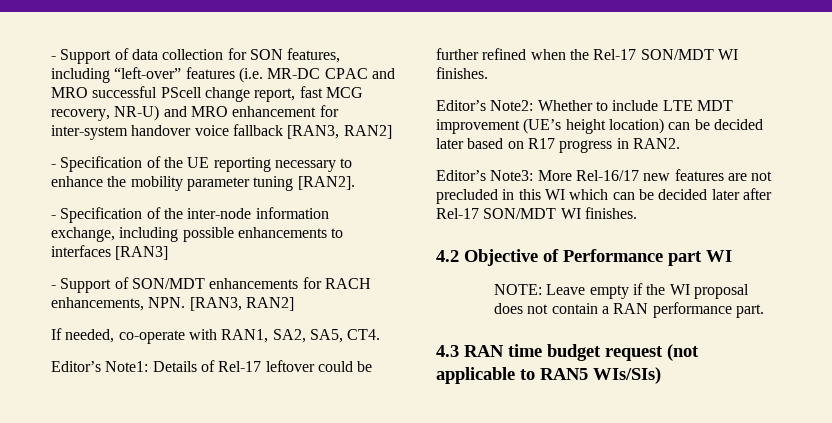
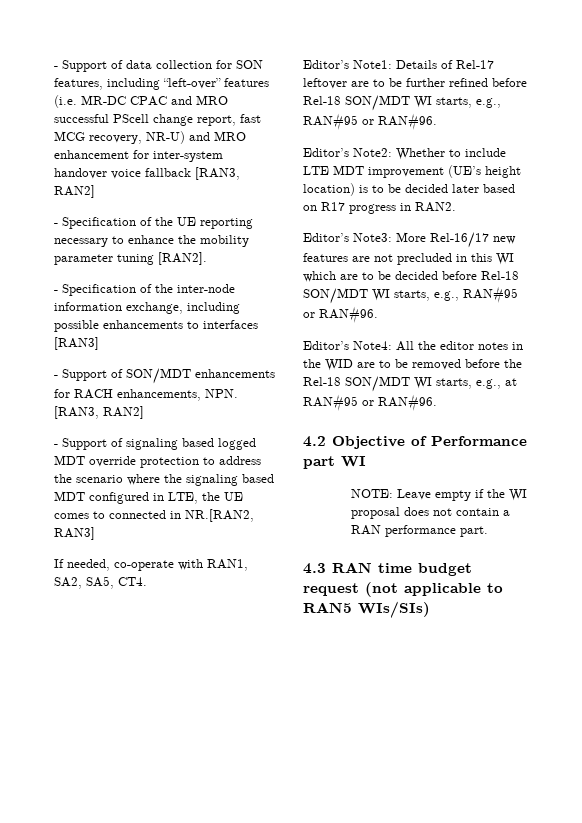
(294, 304) none -> [54,438,256,450] [54,455,261,468] [54,474,274,486] [54,491,243,504] [54,509,254,522] [54,527,95,540] // - Support of signaling based logged MDT override protection to address the scenario where the signaling based MDT configured in LTE, the UE comes to connected in NR.[RAN2, RAN3]
[317,361,353,372] could -> [351,79,385,87] are to
[530,49,738,60] [436,67,488,79] when the Rel-17 SON/MDT WI finishes. -> [492,78,527,87] [303,95,501,111] [303,113,437,130] before Rel-18 SON/MDT WI starts, e.g., RAN#95 or RAN#96.
[668,122,691,130] can -> [359,185,384,193] is to
[612,188,772,200] [436,207,637,219] can be decided later after Rel-17 SON/MDT WI finishes. -> [340,271,519,280] [303,286,518,304] [303,306,378,323] [303,341,523,351] [303,359,522,371] [303,376,517,392] [303,394,437,411] are to be decided before Rel-18 SON/MDT WI starts, e.g., RAN#95 or RAN#96. // Editor’s Note4: All the editor notes in the WID are to be removed before the Rel-18 SON/MDT WI starts, e.g., at RAN#95 or RAN#96.

